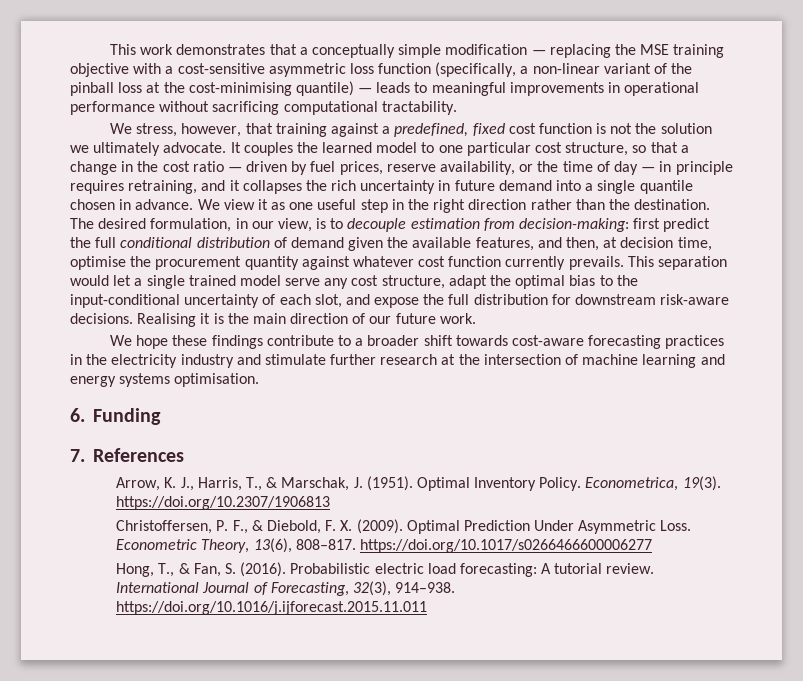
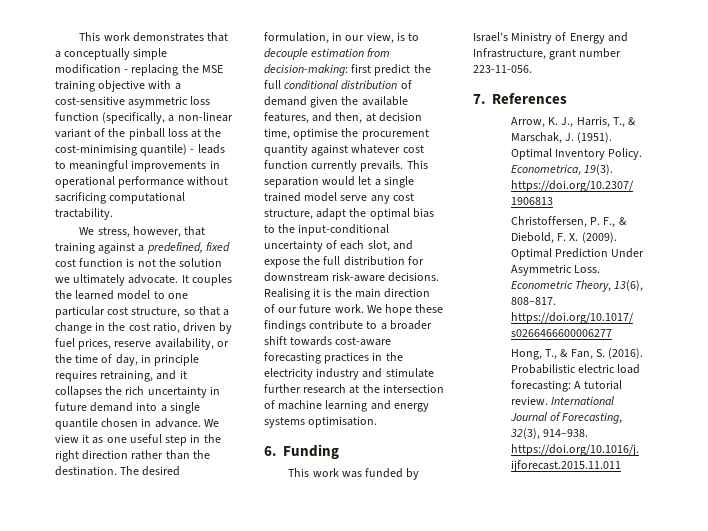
[531,50,546,55] — -> [124,69,129,73] -
[358,88,373,93] — -> [190,149,195,153] -
[192,161,242,172] ratio — -> [152,322,180,334] ratio,
[613,161,656,175] day — -> [115,354,138,366] day,
(476, 318) // -> (364, 308) none
(162, 416) none -> [288,468,420,480] [473,32,628,44] [473,48,622,60] [473,65,532,73] // This work was funded by Israel’s Ministry of Energy and Infrastructure, grant number 223-11-056.

